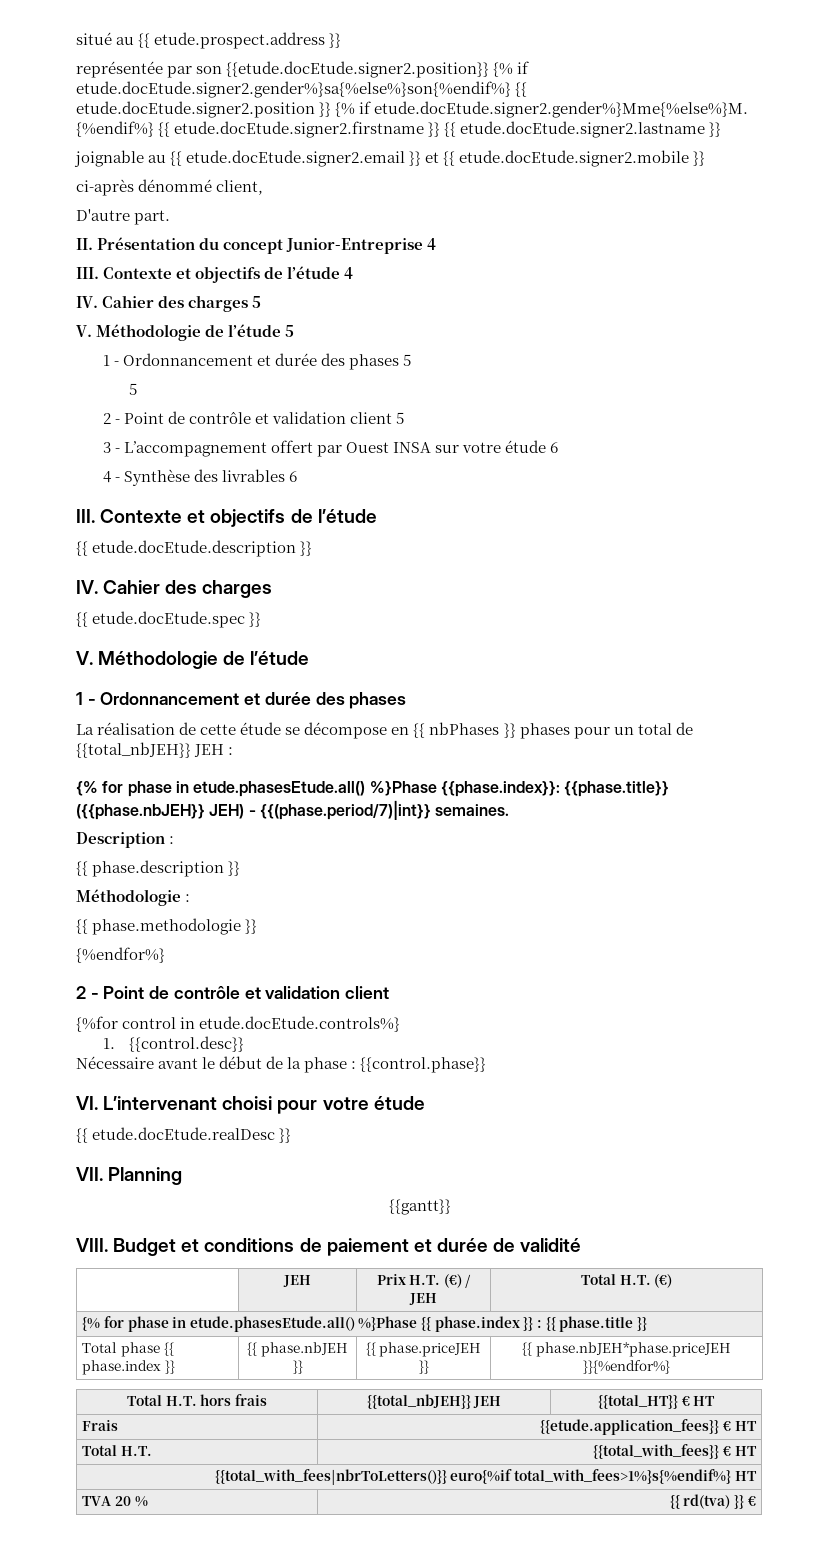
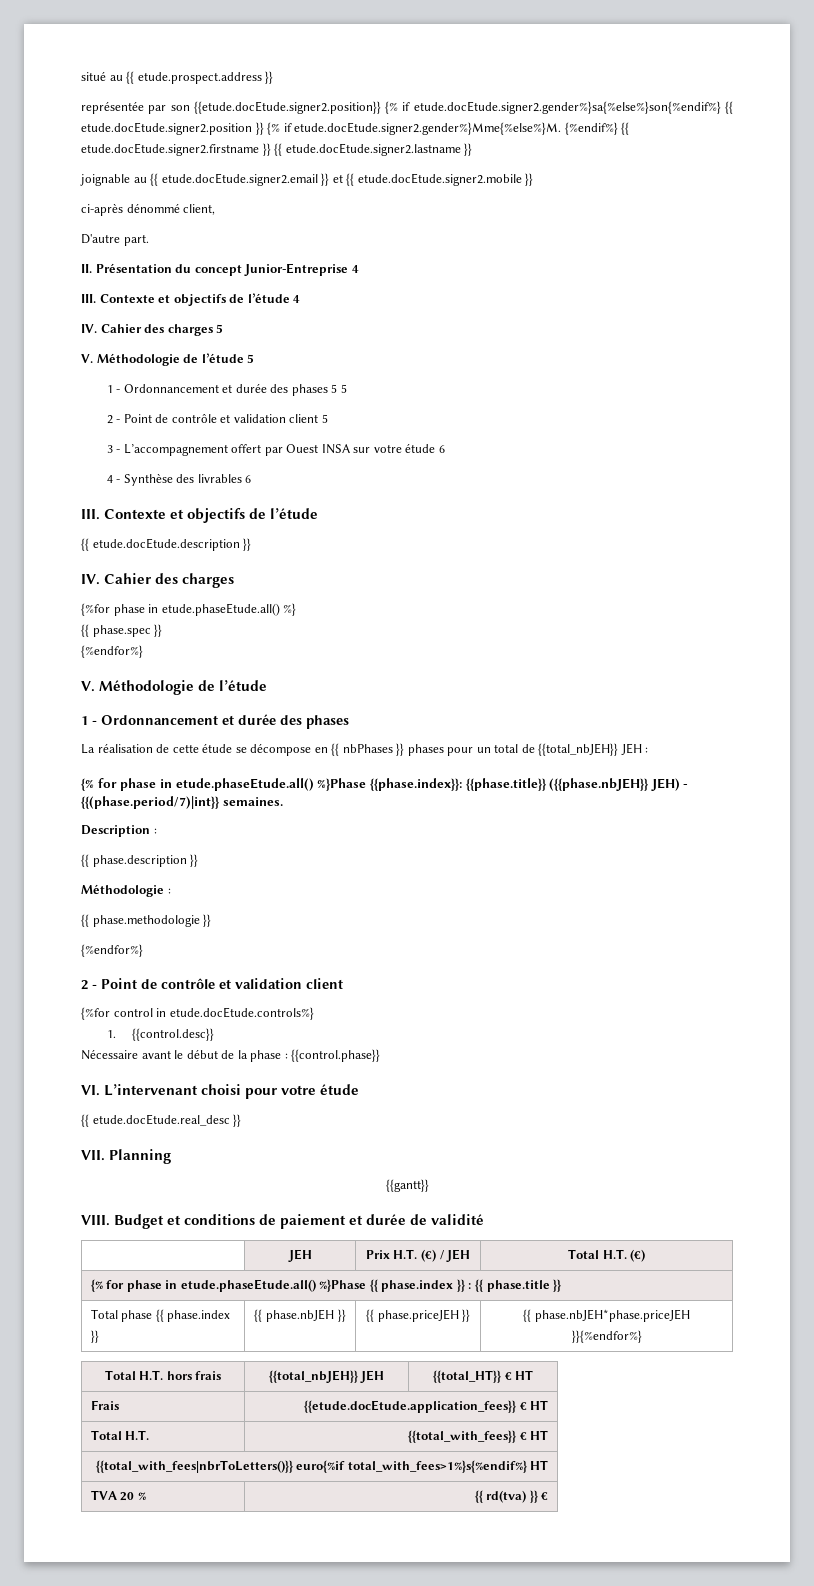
(412, 360) // -> (338, 388) none
[76,611,262,628] // {{ etude.docEtude.spec }} -> [81,603,297,616] [81,624,163,637] [81,645,143,658] // {%for phase in etude.phaseEtude.all() %} // {{ phase.spec }} // {%endfor%}
[193,781,366,797] etude.phasesEtude.all() -> [175,778,314,791] etude.phaseEtude.all()
[92,1127,276,1140] etude.docEtude.realDesc -> [92,1114,230,1126] etude.docEtude.real_desc
[189,1316,355,1332] etude.phasesEtude.all() -> [180,1279,316,1292] etude.phaseEtude.all()
[540,1419,720,1435] {{etude.application_fees}} -> [304,1400,517,1413] {{etude.docEtude.application_fees}}

